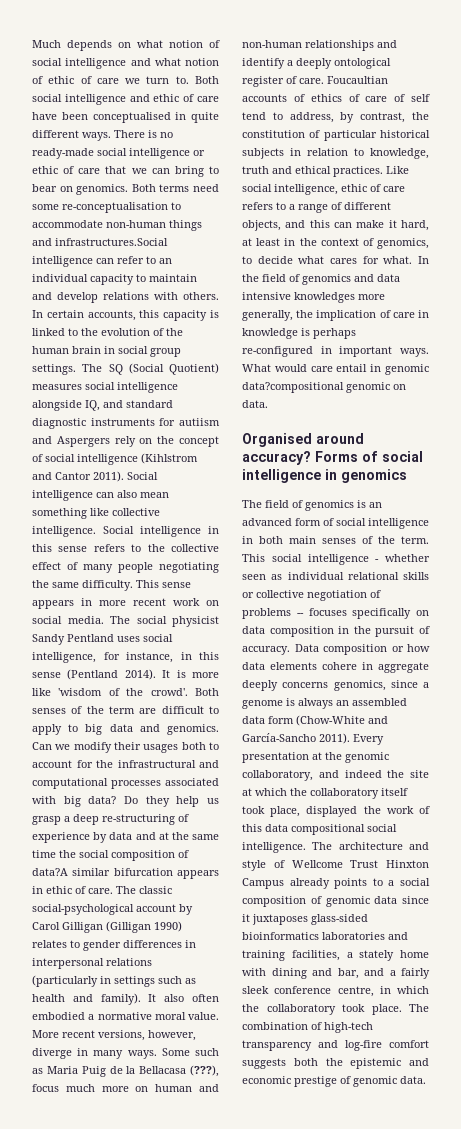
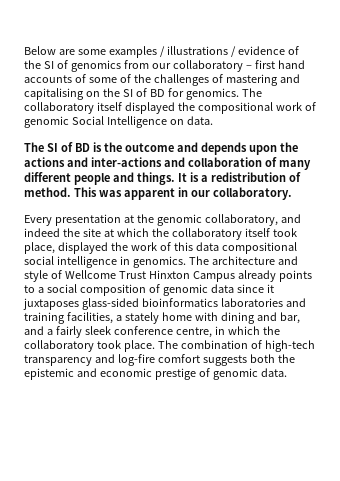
[32,40,220,51] [32,58,219,69] [32,76,219,84] [32,94,219,105] [32,112,219,123] [32,130,173,141] [32,148,205,159] [32,166,219,177] [32,184,219,195] [32,202,181,213] [32,220,202,231] [32,238,168,246] [32,256,172,267] [32,274,197,285] [32,292,219,303] [32,310,219,321] [32,328,183,336] [32,346,181,357] [32,363,219,375] [32,382,178,393] [32,400,173,411] [32,418,220,429] [32,436,219,447] [32,453,198,465] [32,471,158,482] [32,490,169,501] [32,508,160,519] [32,526,219,537] [32,544,220,552] [32,562,219,573] [32,580,191,591] [32,598,219,609] [32,616,219,627] [32,634,173,645] [32,652,219,663] [32,669,220,680] [32,688,220,696] [32,706,219,714] [32,724,219,735] [32,742,219,753] [32,760,219,768] [32,778,219,789] [32,796,219,807] [32,814,189,825] [32,832,219,843] [32,850,189,861] [32,868,220,879] [32,886,172,894] [32,904,193,915] [32,921,182,933] [32,940,196,951] [32,958,152,969] [32,975,196,987] [32,993,219,1005] [32,1012,219,1020] [32,1030,196,1041] [32,1048,219,1059] [32,1065,219,1077] [32,1084,219,1092] [242,40,397,51] [242,58,391,69] [242,76,388,87] [242,94,430,102] [242,112,429,123] [242,130,430,141] [242,148,429,159] [242,166,409,177] [242,184,405,195] [242,202,391,213] [242,220,429,231] [242,238,429,249] [242,256,429,264] [242,274,400,285] [242,292,385,303] [242,310,429,321] [242,328,356,339] [242,346,429,357] [242,364,429,375] [242,382,406,393] [242,400,268,408] [242,433,364,447] [242,451,423,465] [242,469,407,483] [242,500,382,511] [242,518,429,529] [242,536,429,544] [242,554,430,565] [242,572,429,580] [242,590,381,601] [242,608,429,619] [242,626,430,637] [242,644,430,655] [242,662,429,673] [242,680,429,691] [242,698,407,709] [242,715,388,726] [242,733,350,744] Much depends on what notion of social intelligence and what notion of ethic of care we turn to. Both social intelligence and ethic of care have been conceptualised in quite different ways. There is no ready-made social intelligence or ethic of care that we can bring to bear on genomics. Both terms need some re-conceptualisation to accommodate non-human things and infrastructures.Social intelligence can refer to an individual capacity to maintain and develop relations with others. In certain accounts, this capacity is linked to the evolution of the human brain in social group settings. The SQ (Social Quotient) measures social intelligence alongside IQ, and standard diagnostic instruments for autiism and Aspergers rely on the concept of social intelligence (Kihlstrom and Cantor 2011). Social intelligence can also mean something like collective intelligence. Social intelligence in this sense refers to the collective effect of many people negotiating the same difficulty. This sense appears in more recent work on social media. The social physicist Sandy Pentland uses social intelligence, for instance, in this sense (Pentland 2014). It is more like 'wisdom of the crowd'. Both senses of the term are difficult to apply to big data and genomics. Can we modify their usages both to account for the infrastructural and computational processes associated with big data? Do they help us grasp a deep re-structuring of experience by data and at the same time the social composition of data?A similar bifurcation appears in ethic of care. The classic social-psychological account by Carol Gilligan (Gilligan 1990) relates to gender differences in interpersonal relations (particularly in settings such as health and family). It also often embodied a normative moral value. More recent versions, however, diverge in many ways. Some such as Maria Puig de la Bellacasa (???), focus much more on human and non-human relationships and identify a deeply ontological register of care. Foucaultian accounts of ethics of care of self tend to address, by contrast, the constitution of particular historical subjects in relation to knowledge, truth and ethical practices. Like social intelligence, ethic of care refers to a range of different objects, and this can make it hard, at least in the context of genomics, to decide what cares for what. In the field of genomics and data intensive knowledges more generally, the implication of care in knowledge is perhaps re-configured in important ways. What would care entail in genomic data?compositional genomic on data. // Organised around accuracy? Forms of social intelligence in genomics // The field of genomics is an advanced form of social intelligence in both main senses of the term. This social intelligence - whether seen as individual relational skills or collective negotiation of problems -- focuses specifically on data composition in the pursuit of accuracy. Data composition or how data elements cohere in aggregate deeply concerns genomics, since a genome is always an assembled data form (Chow-White and García-Sancho 2011). -> [24,46,299,58] [24,60,305,72] [24,74,300,86] [24,88,262,100] [24,102,316,114] [24,116,213,128] [24,142,298,155] [24,157,311,170] [24,172,301,185] [24,187,292,200] Below are some examples / illustrations / evidence of the SI of genomics from our collaboratory – first hand accounts of some of the challenges of mastering and capitalising on the SI of BD for genomics. The collaboratory itself displayed the compositional work of genomic Social Intelligence on data. // The SI of BD is the outcome and depends upon the actions and inter-actions and collaboration of many different people and things. It is a redistribution of method. This was apparent in our collaboratory. //
[242,842,306,853] intelligence. -> [56,256,186,268] intelligence in genomics.

